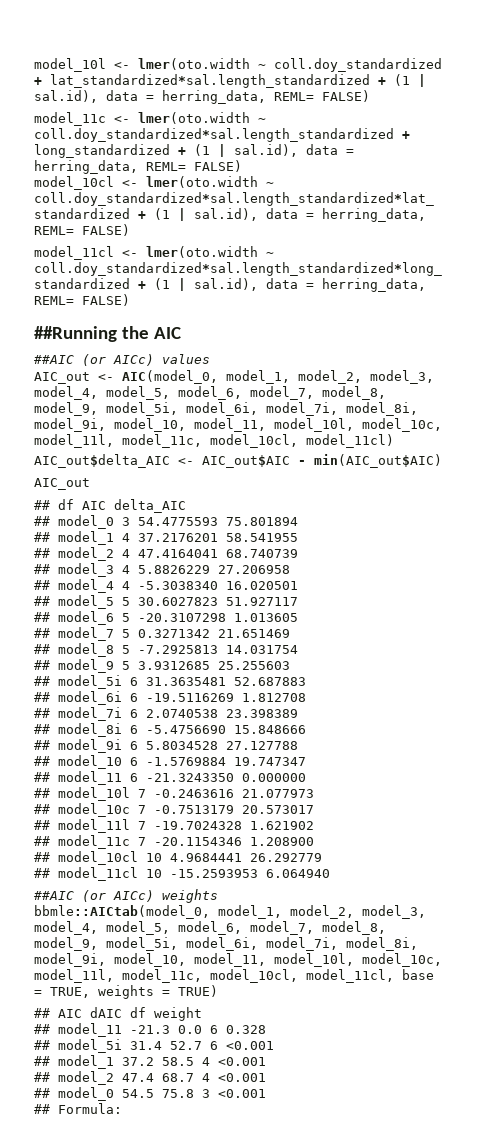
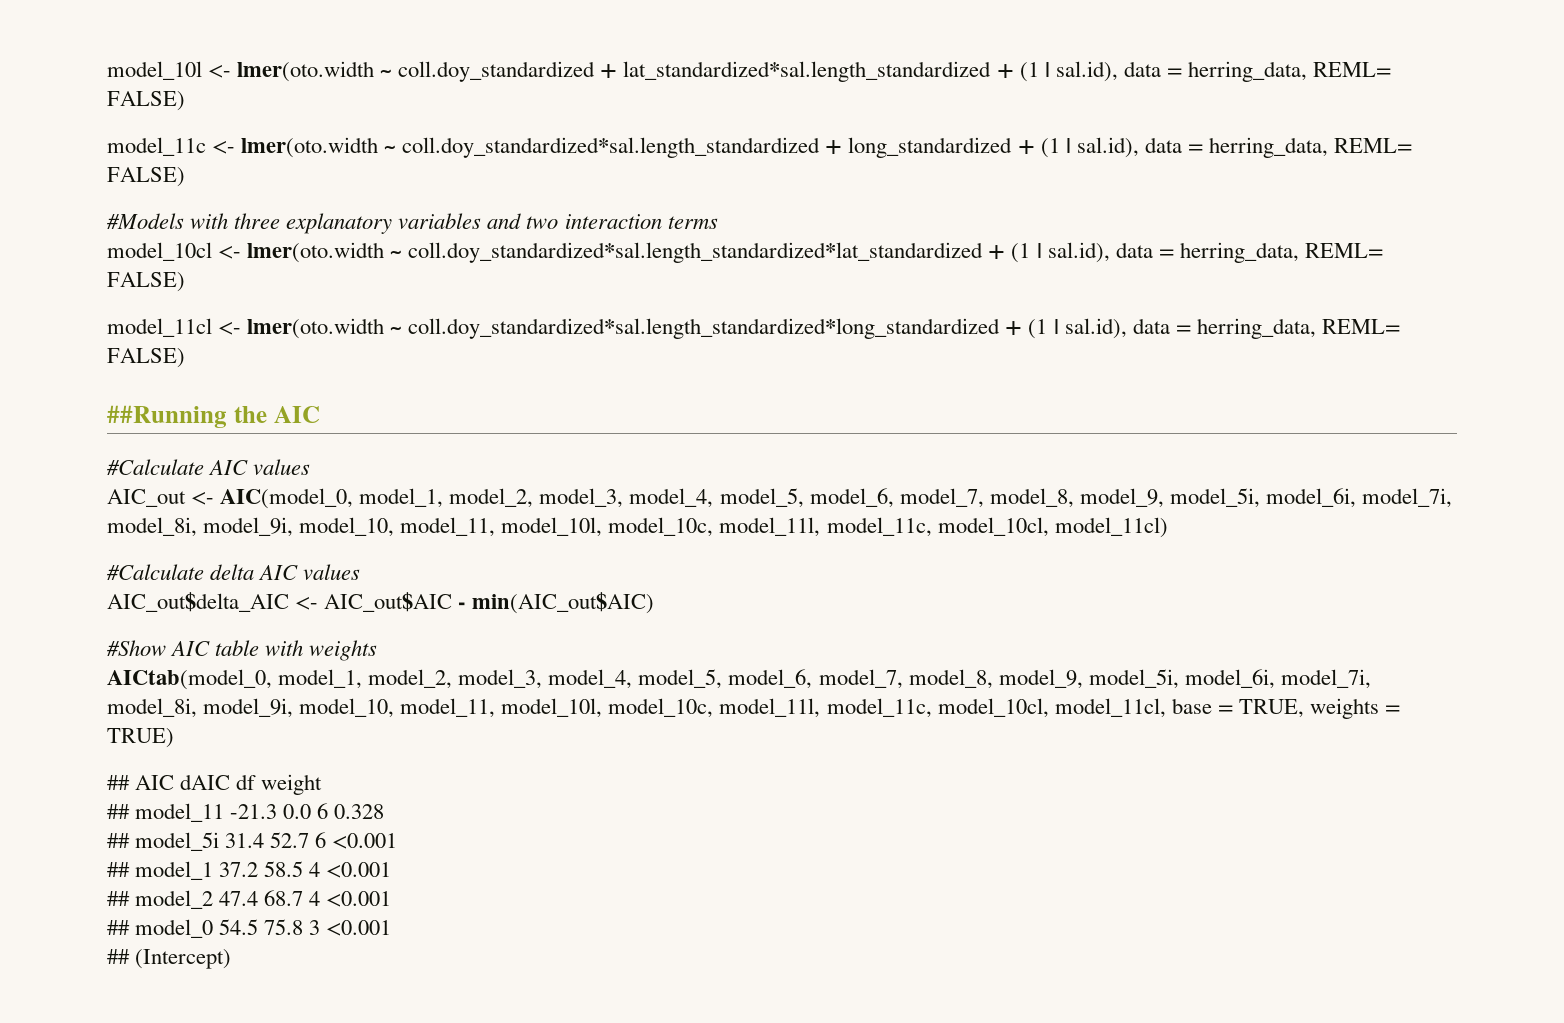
(242, 166) none -> [107,213,718,234] // #Models with three explanatory variables and two interaction terms
[33,354,154,366] ##AIC (or AICc) -> [107,459,249,475] #Calculate AIC
(394, 441) none -> [107,564,361,580] // #Calculate delta AIC values
[34,478,90,490] [34,499,186,513] [34,515,298,529] [34,531,298,545] [34,547,298,561] [34,563,290,577] [34,579,298,593] [34,595,298,609] [34,611,298,625] [34,627,290,641] [34,643,298,657] [34,659,290,673] [34,675,306,689] [34,691,306,705] [34,707,298,721] [34,723,306,737] [34,739,298,753] [34,755,306,769] [34,771,306,785] [34,787,314,801] [34,803,314,817] [34,819,314,833] [34,835,314,849] [34,851,322,865] [34,867,330,881] [33,890,154,902] AIC_out // ## df AIC delta_AIC // ## model_0 3 54.4775593 75.801894 // ## model_1 4 37.2176201 58.541955 // ## model_2 4 47.4164041 68.740739 // ## model_3 4 5.8826229 27.206958 // ## model_4 4 -5.3038340 16.020501 // ## model_5 5 30.6027823 51.927117 // ## model_6 5 -20.3107298 1.013605 // ## model_7 5 0.3271342 21.651469 // ## model_8 5 -7.2925813 14.031754 // ## model_9 5 3.9312685 25.255603 // ## model_5i 6 31.3635481 52.687883 // ## model_6i 6 -19.5116269 1.812708 // ## model_7i 6 2.0740538 23.398389 // ## model_8i 6 -5.4756690 15.848666 // ## model_9i 6 5.8034528 27.127788 // ## model_10 6 -1.5769884 19.747347 // ## model_11 6 -21.3243350 0.000000 // ## model_10l 7 -0.2463616 21.077973 // ## model_10c 7 -0.7513179 20.573017 // ## model_11l 7 -19.7024328 1.621902 // ## model_11c 7 -20.1154346 1.208900 // ## model_10cl 10 4.9684441 26.292779 // ## model_11cl 10 -15.2593953 6.064940 // ##AIC (or AICc) -> [107,640,304,656] #Show AIC table with
[34,905,210,919] bbmle::AICtab(model_0, -> [107,669,272,690] AICtab(model_0,
[58,1103,122,1114] Formula: -> [135,949,232,969] (Intercept)

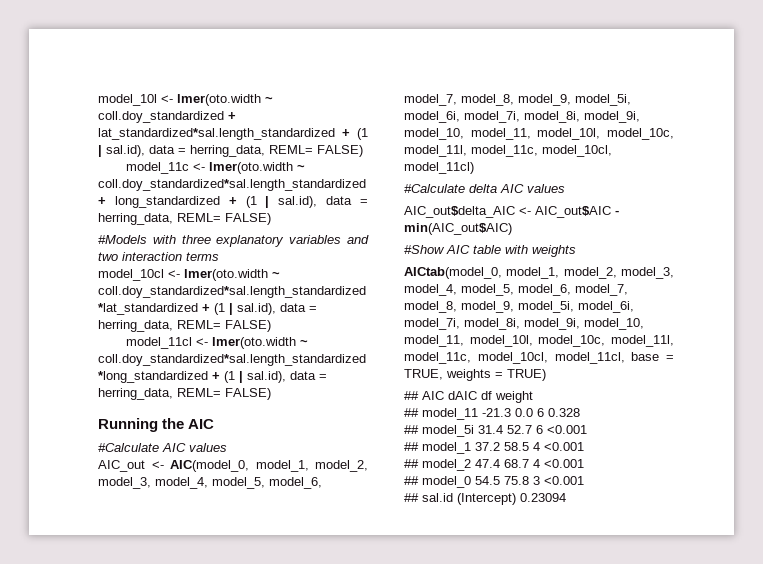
[107,405,227,428] ##Running -> [98,418,158,432] Running
[135,949,232,969] (Intercept) -> [422,493,566,505] sal.id (Intercept) 0.23094

